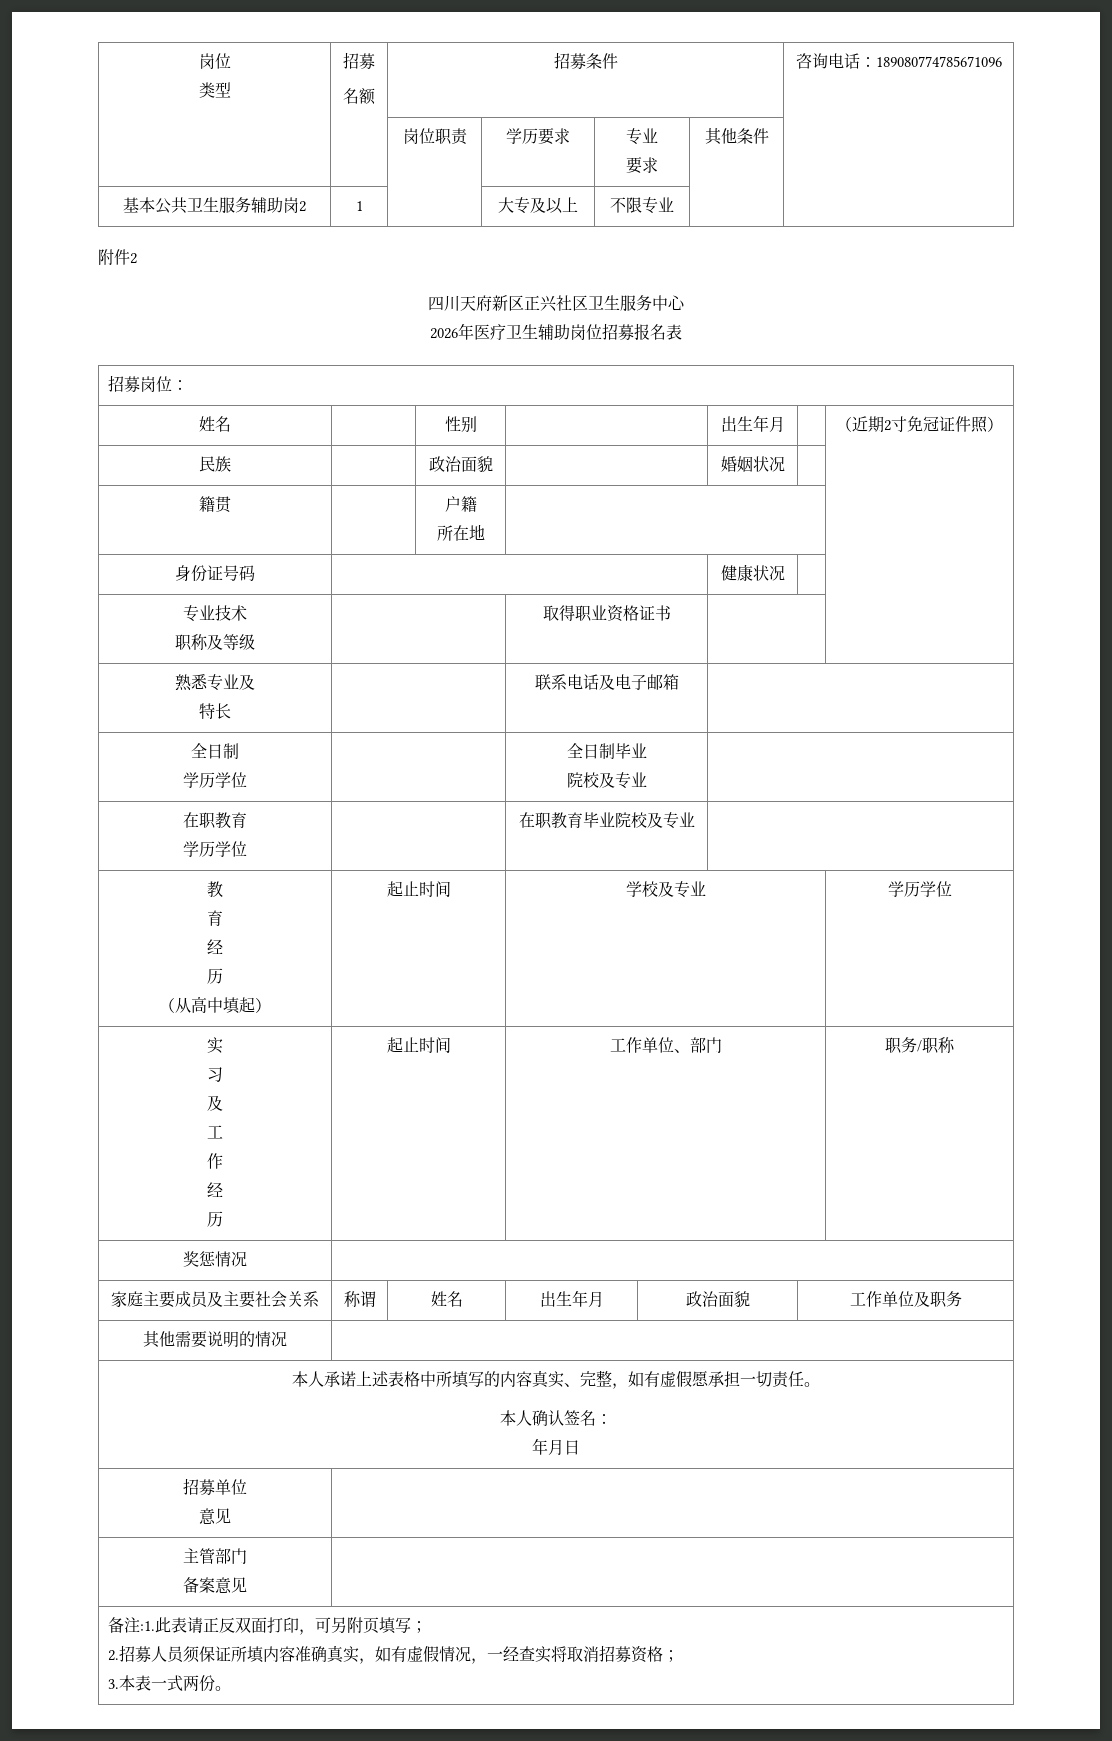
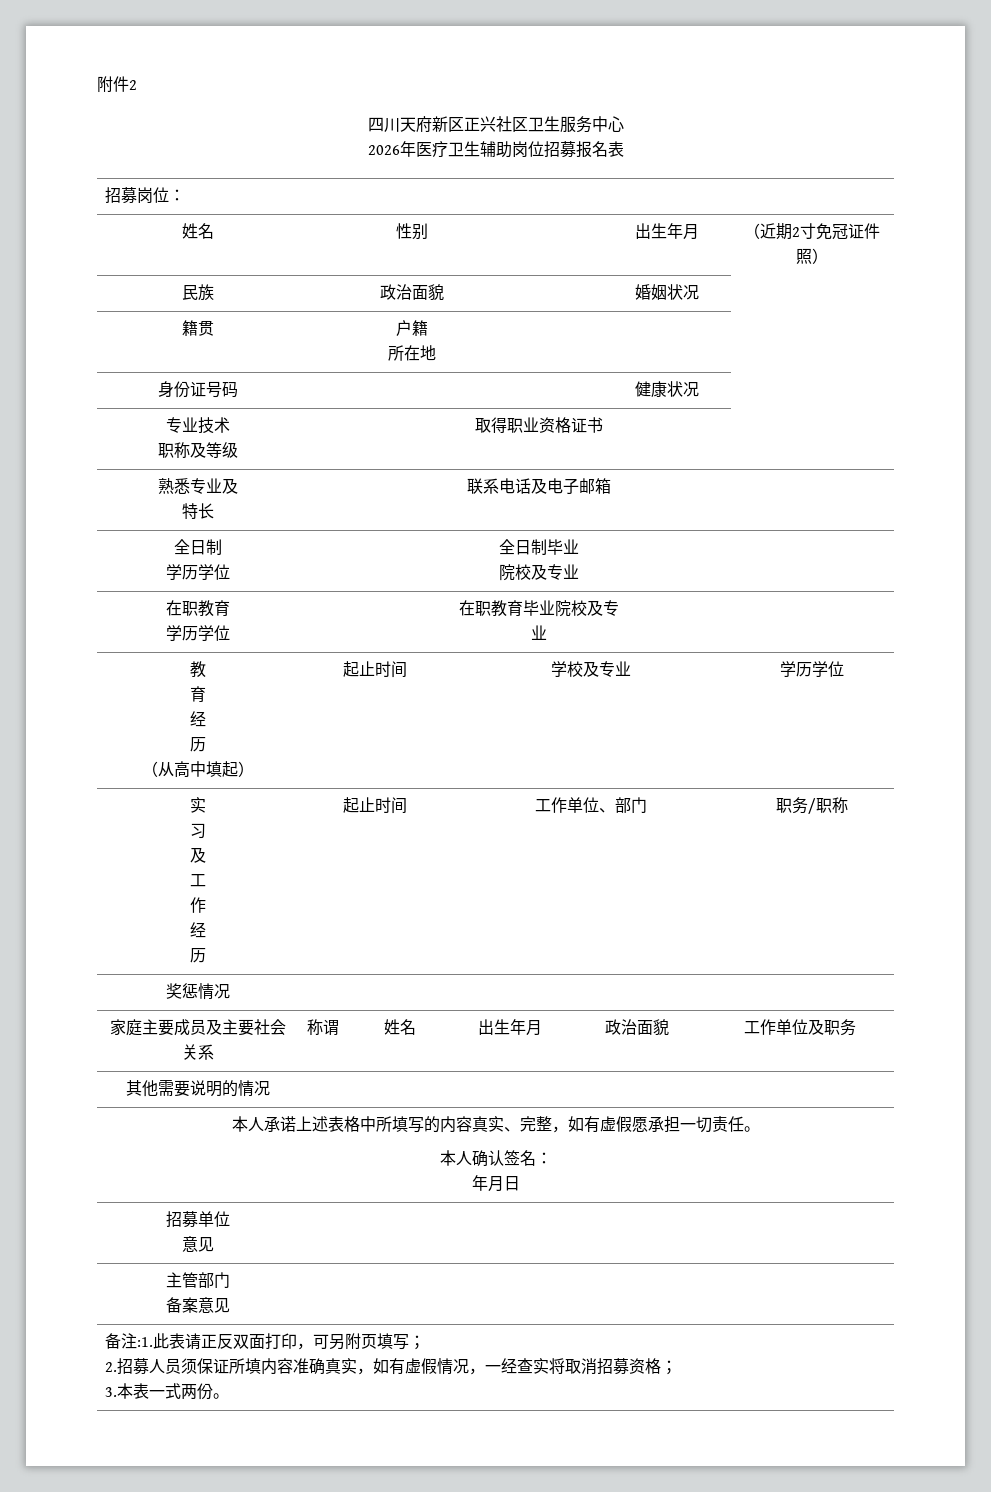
[198,53,231,70] [198,82,231,98] [343,52,375,69] [343,88,376,105] [553,52,618,69] [795,53,1002,69] [402,128,468,145] [506,128,570,145] [626,128,658,145] [626,157,658,174] [704,128,769,145] [123,197,306,214] [355,201,363,211] [498,197,578,214] [610,197,674,214] 岗位 // 类型 | 招募 // 名额 | 招募条件 | 咨询电话：189080774785671096 // | | 岗位职责 | 学历要求 | 专业 // 要求 | 其他条件 | // 基本公共卫生服务辅助岗2 | 1 | | 大专及以上 | 不限专业 | | // -> (97, 84) none

